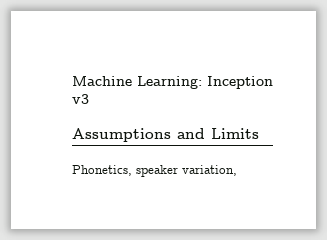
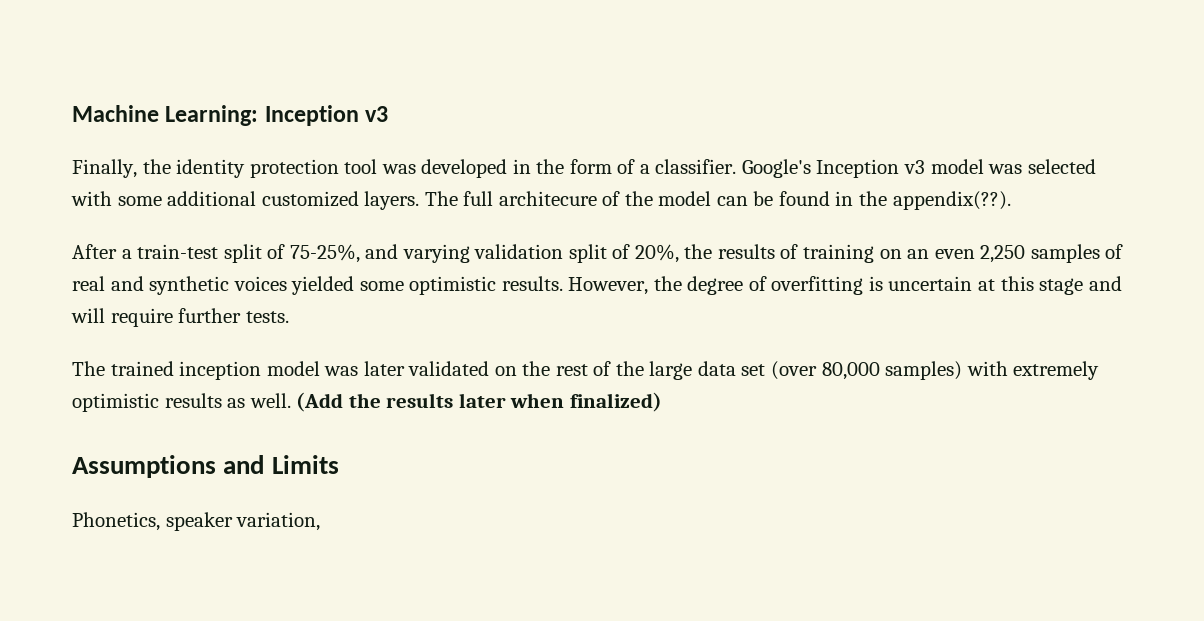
(89, 99) none -> [72,159,1096,178] [71,191,1011,210] [72,244,1124,263] [72,276,1122,295] [71,308,289,327] [72,361,1100,380] [72,392,662,412] // Finally, the identity protection tool was developed in the form of a classifier. Google's Inception v3 model was selected with some additional customized layers. The full architecure of the model can be found in the appendix(??). // After a train-test split of 75-25%, and varying validation split of 20%, the results of training on an even 2,250 samples of real and synthetic voices yielded some optimistic results. However, the degree of overfitting is uncertain at this stage and will require further tests. // The trained inception model was later validated on the rest of the large data set (over 80,000 samples) with extremely optimistic results as well. (Add the results later when finalized)

